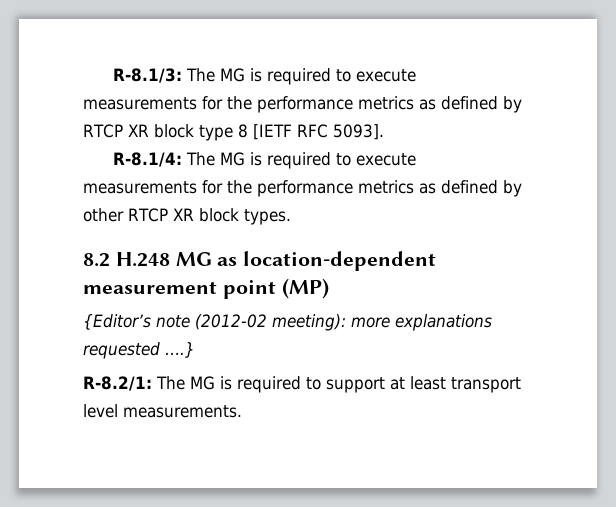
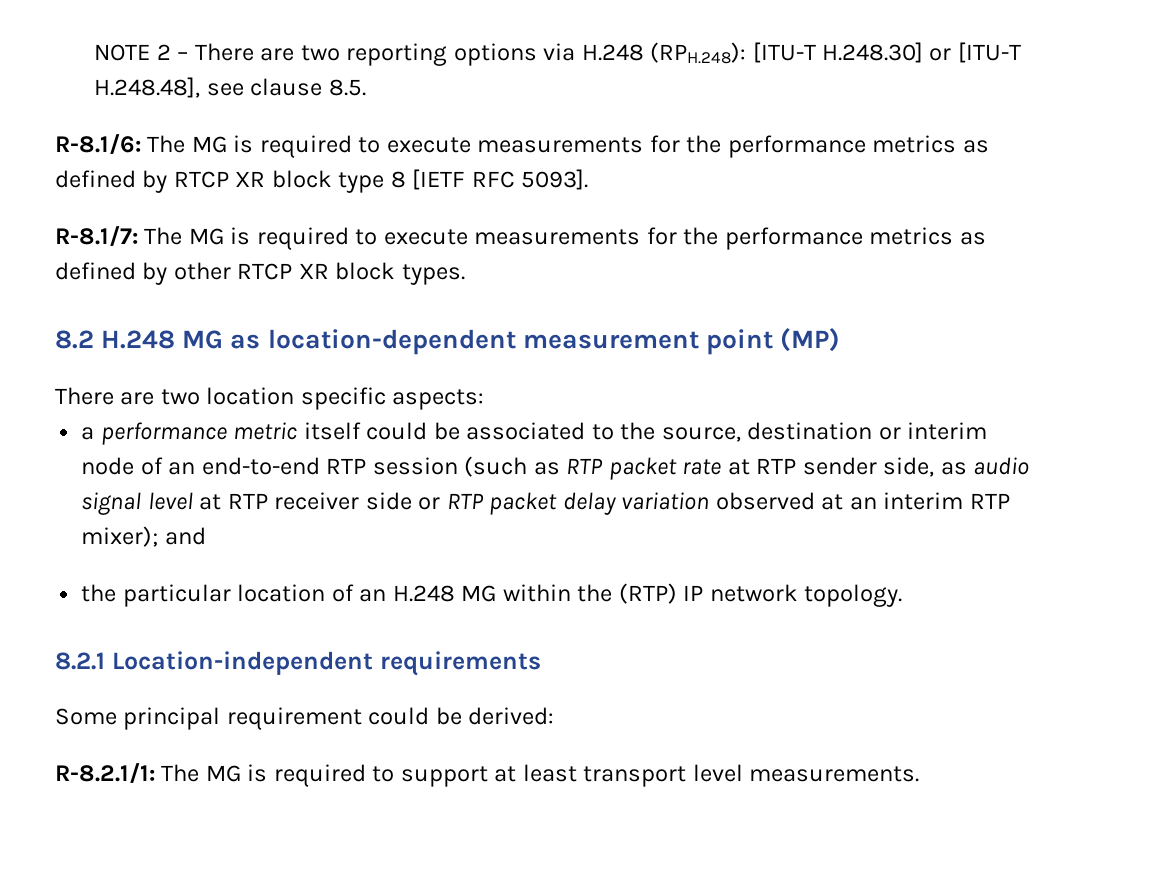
[112,68,182,83] R-8.1/3: -> [94,42,1021,66] [94,77,366,98] [55,134,141,154] NOTE 2 – There are two reporting options via H.248 (RPH.248): [ITU-T H.248.30] or [ITU-T H.248.48], see clause 8.5. // R-8.1/6:
[112,152,182,167] R-8.1/4: -> [55,226,138,246] R-8.1/7:
[83,314,492,331] [83,342,195,359] [83,376,152,391] {Editor’s note (2012-02 meeting): more explanations requested ….} // R-8.2/1: -> [55,387,485,410] [81,422,988,445] [81,456,1030,480] [81,492,1010,515] [81,526,206,547] [81,583,903,607] [55,651,541,676] [55,707,555,730] [55,763,155,783] There are two location specific aspects: // a performance metric itself could be associated to the source, destination or interim node of an end-to-end RTP session (such as RTP packet rate at RTP sender side, as audio signal level at RTP receiver side or RTP packet delay variation observed at an interim RTP mixer); and // the particular location of an H.248 MG within the (RTP) IP network topology. // 8.2.1 Location-independent requirements // Some principal requirement could be derived: // R-8.2.1/1:

